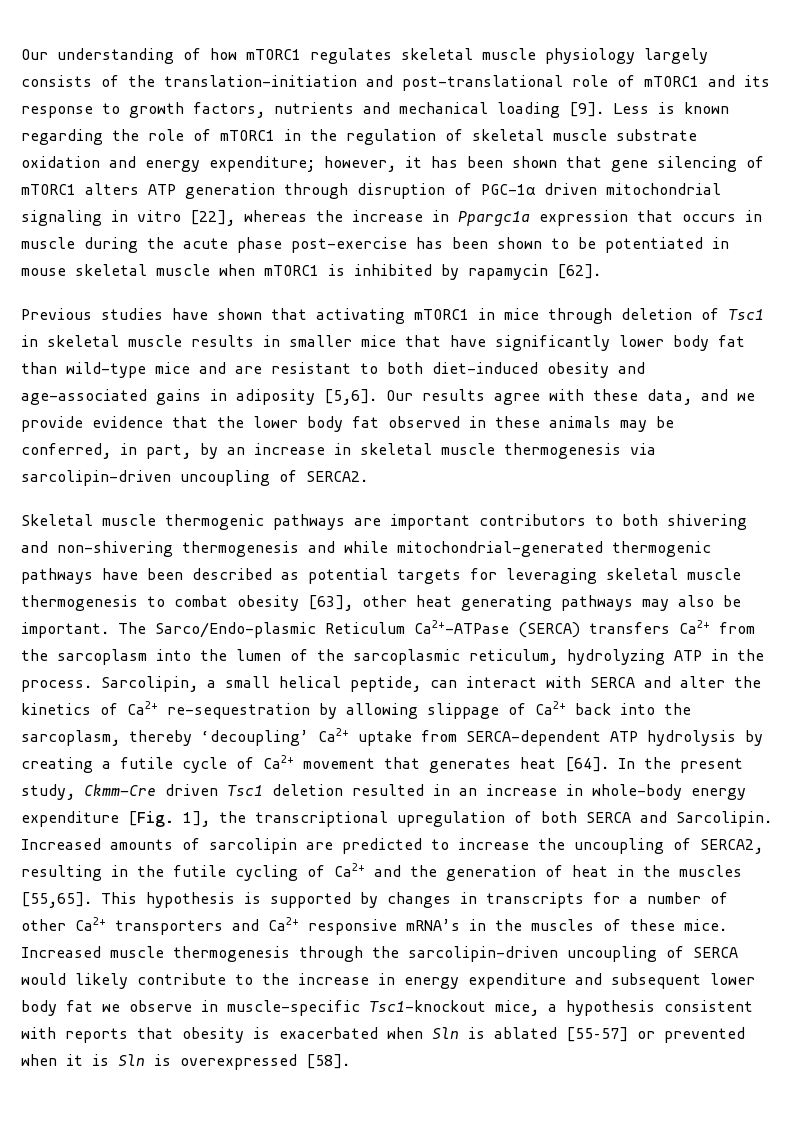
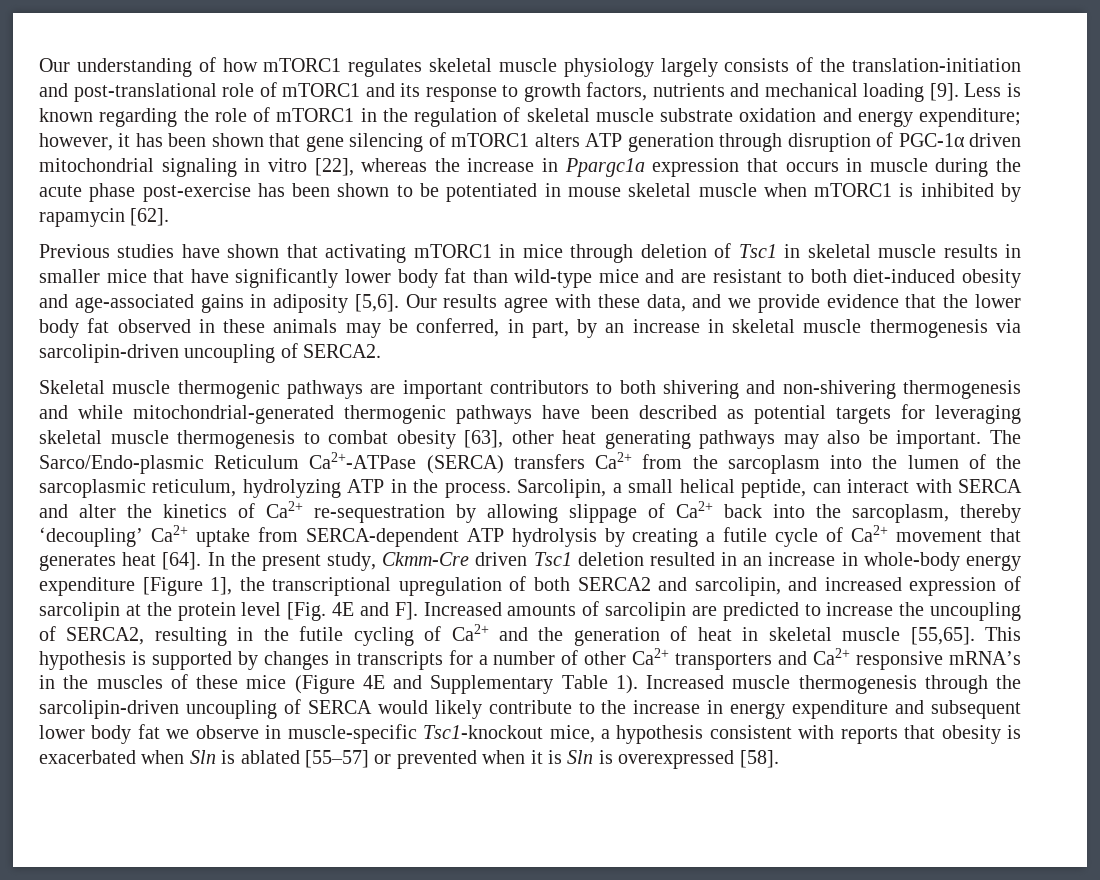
[128,811,174,827] [Fig. -> [142,577,203,596] [Figure
[586,811,772,827] SERCA and Sarcolipin. -> [577,576,1021,596] [39,602,418,621] SERCA2 and sarcolipin, and increased expression of sarcolipin at the protein level [Fig. 4E and F].
[643,865,742,877] the muscles -> [768,627,901,641] skeletal muscle
[684,919,727,931] mice. -> [246,675,638,694] mice (Figure 4E and Supplementary Table 1).

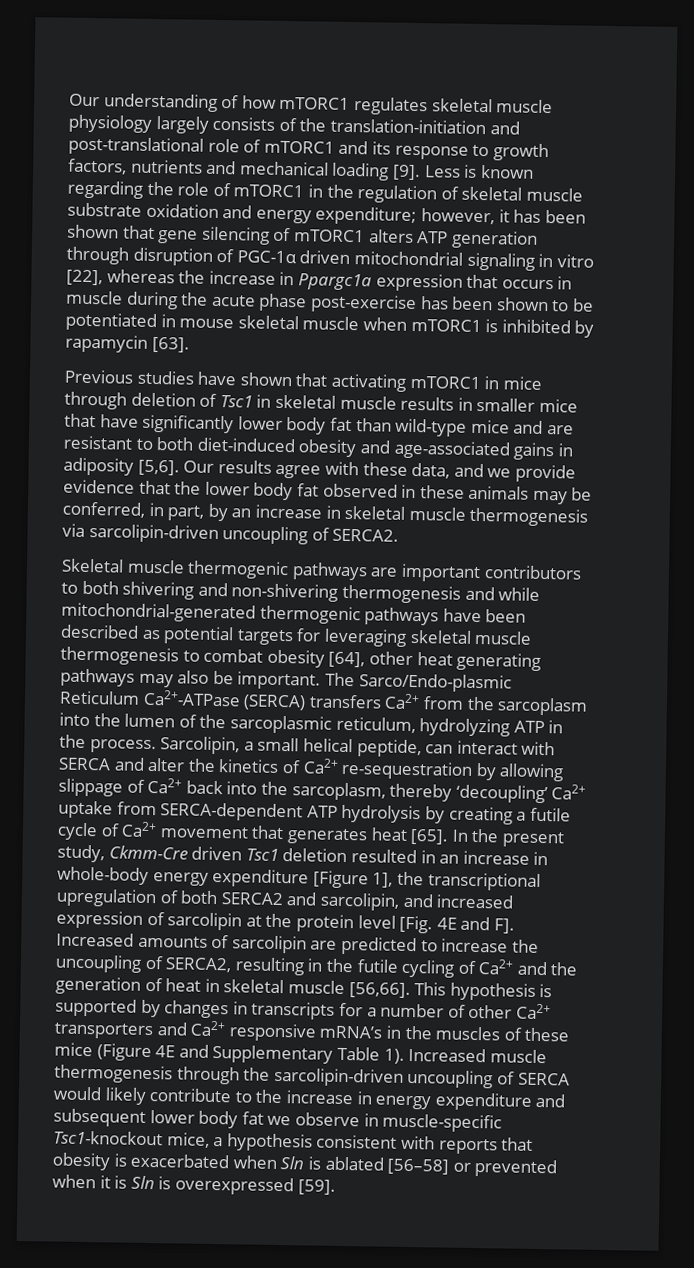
[130,208,170,226] [62]. -> [151,336,190,353] [63].
[464,430,504,448] [63], -> [328,651,366,668] [64],
[162,552,202,570] [64]. -> [410,829,450,845] [65].
[910,627,975,645] [55,65]. -> [348,982,411,999] [56,66].
[305,750,369,768] [55–57] -> [387,1158,450,1175] [56–58]
[739,750,779,768] [58]. -> [297,1179,336,1195] [59].

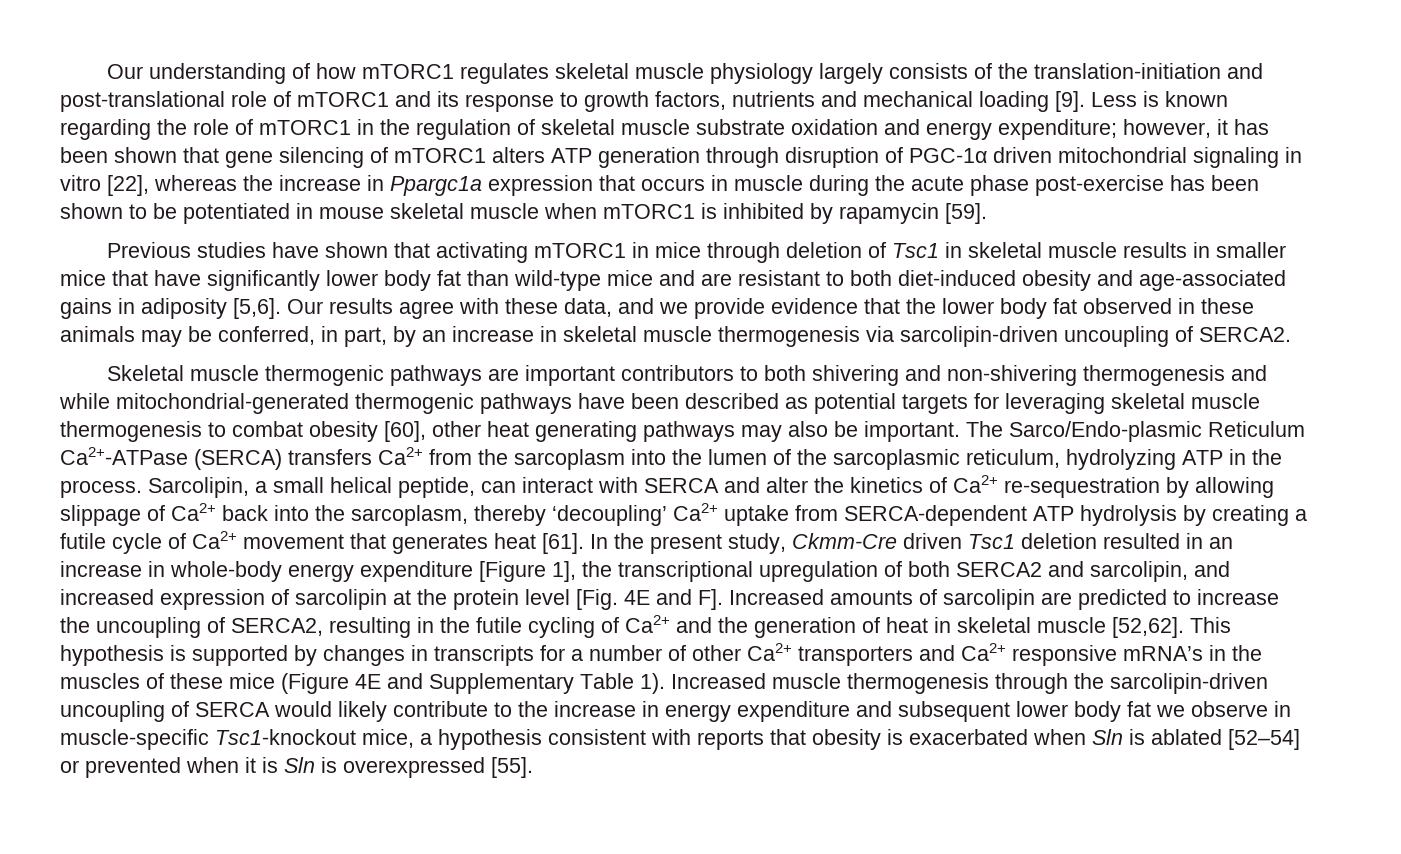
[151,336,190,353] [63]. -> [945,203,987,224] [59].
[328,651,366,668] [64], -> [384,421,426,442] [60],
[410,829,450,845] [65]. -> [542,533,584,554] [61].
[348,982,411,999] [56,66]. -> [1112,617,1184,638] [52,62].
[387,1158,450,1175] [56–58] -> [1228,729,1300,750] [52–54]
[297,1179,336,1195] [59]. -> [491,757,533,778] [55].

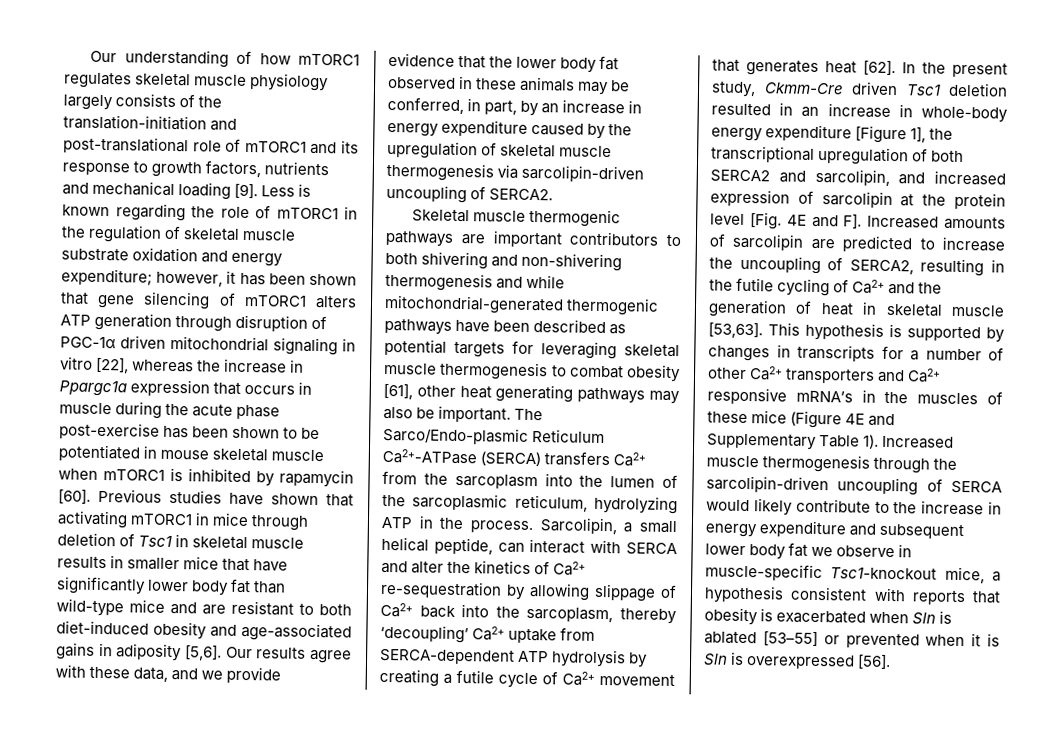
[945,203,987,224] [59]. // -> [58,489,91,504] [60].
(557, 334) none -> [387,119,633,140] [387,140,498,160] energy expenditure caused by the upregulation of
[384,421,426,442] [60], -> [383,383,413,400] [61],
[542,533,584,554] [61]. -> [863,60,896,76] [62].
[1112,617,1184,638] [52,62]. -> [708,322,763,339] [53,63].
[1228,729,1300,750] [52–54] -> [762,631,818,647] [53–55]
[491,757,533,778] [55]. -> [857,654,892,670] [56].

